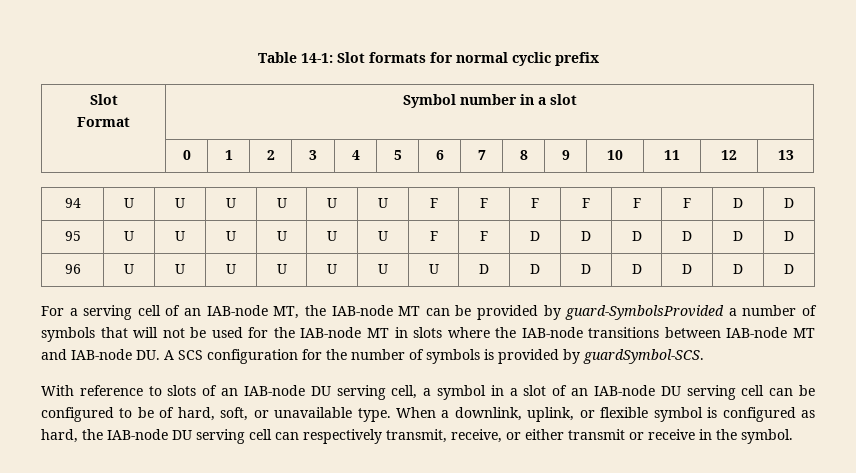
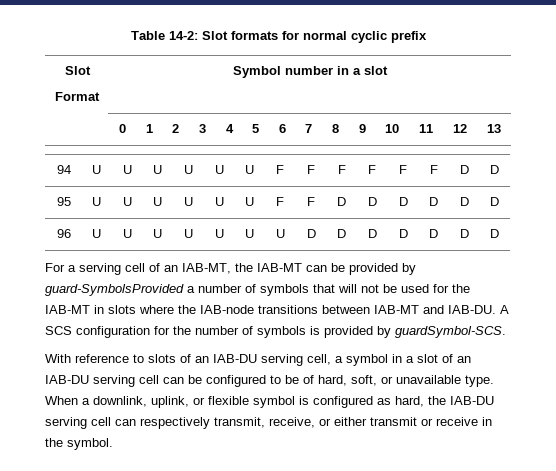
[300,53,333,63] 14-1: -> [168,31,198,40] 14-2:
[206,305,421,319] IAB-node MT, the IAB-node MT -> [182,263,302,274] IAB-MT, the IAB-MT
[300,327,389,338] IAB-node MT -> [45,305,90,314] IAB-MT
[726,327,815,338] [41,349,160,360] IAB-node MT and IAB-node DU. -> [374,305,496,314] IAB-MT and IAB-DU.
[243,385,331,396] IAB-node DU -> [213,354,257,363] IAB-DU
[593,385,681,396] IAB-node DU -> [45,375,89,384] IAB-DU
[107,429,192,440] IAB-node DU -> [450,396,494,405] IAB-DU

